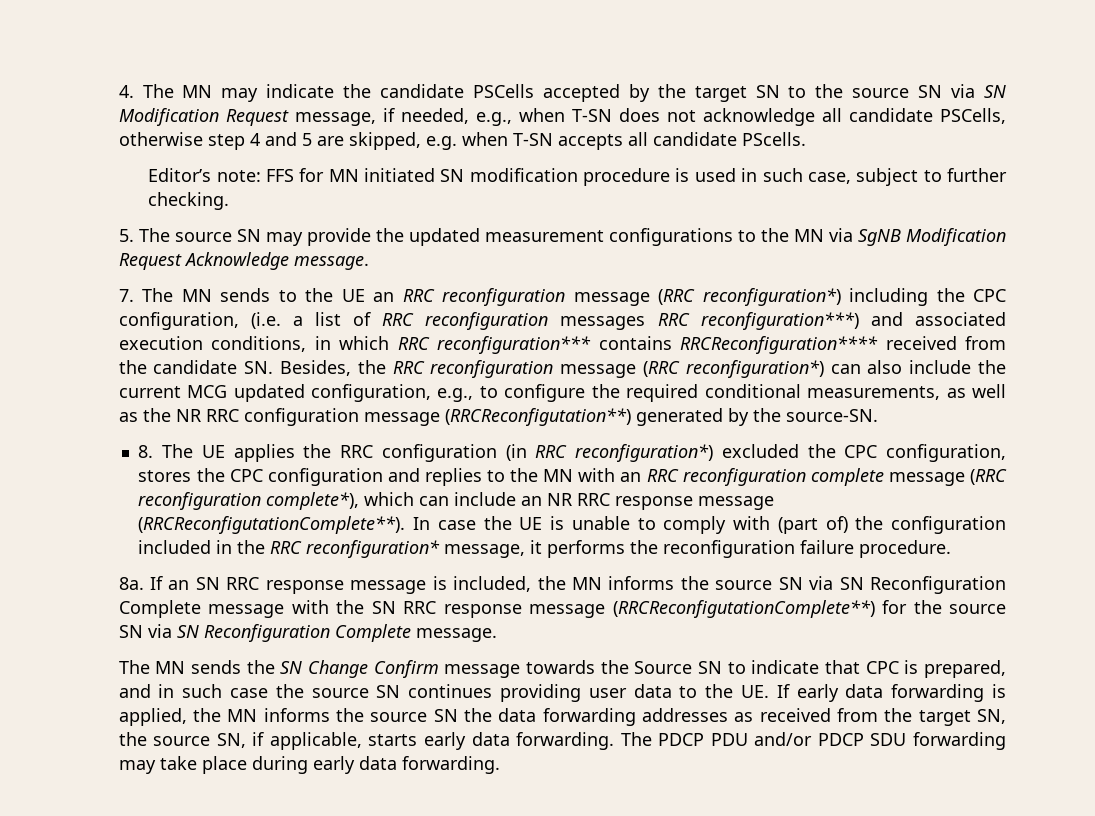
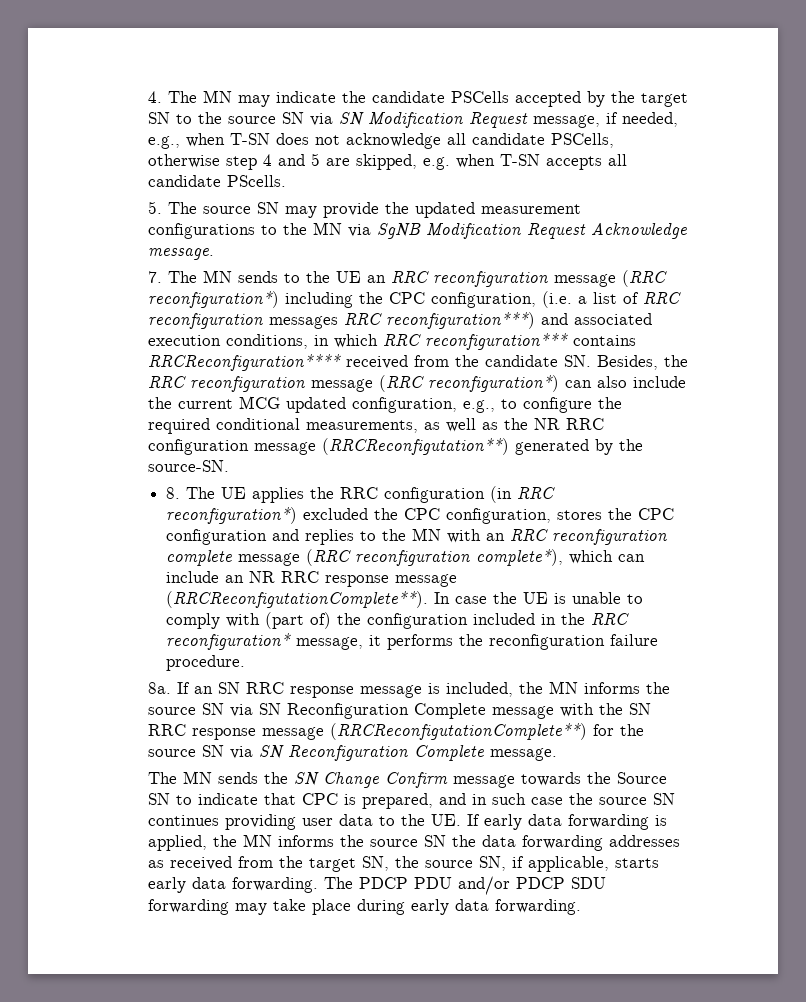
[148,168,1008,186] [148,192,230,210] // Editor’s note: FFS for MN initiated SN modification procedure is used in such case, subject to further checking. -> (286, 181) none

